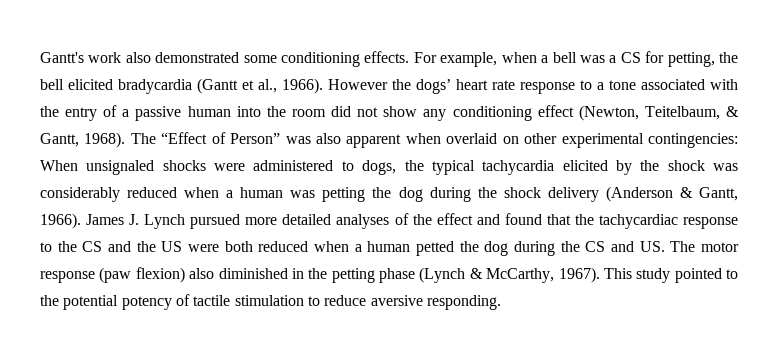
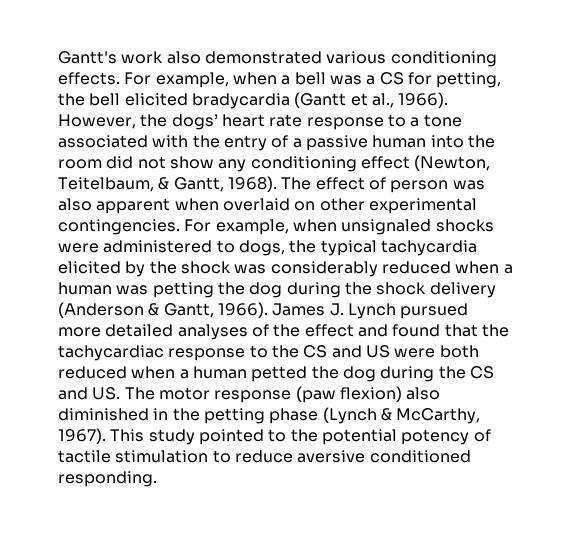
[243,55,277,63] some -> [326,51,387,64] various
[328,79,388,90] However -> [58,114,136,129] However,
[161,132,281,144] “Effect of Person” -> [315,177,449,193] effect of person
[648,133,739,148] [40,160,78,171] contingencies: When -> [58,219,337,235] contingencies. For example, when
[136,241,156,252] the -> (362, 351) none
(423, 300) none -> [369,450,471,463] conditioned

